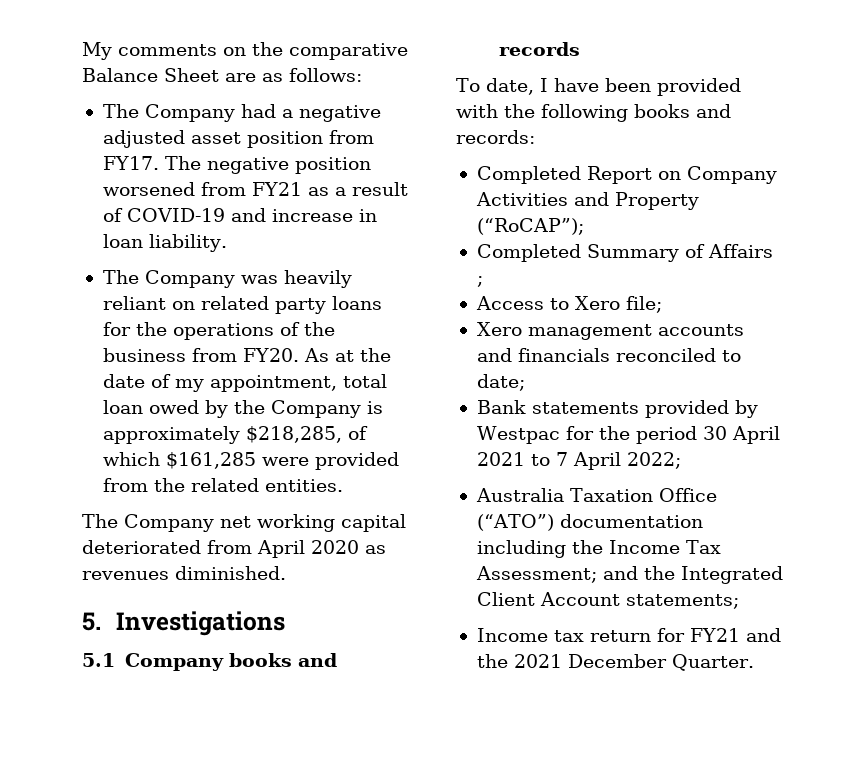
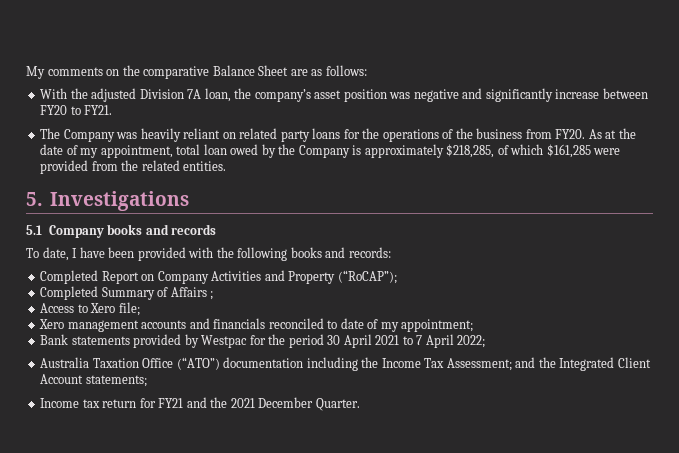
[102,104,381,122] [102,130,374,148] [102,156,371,174] [102,182,408,196] [102,208,377,222] [102,234,227,252] The Company had a negative adjusted asset position from FY17. The negative position worsened from FY21 as a result of COVID-19 and increase in loan liability. -> [40,88,648,102] [40,105,113,115] With the adjusted Division 7A loan, the company’s asset position was negative and significantly increase between FY20 to FY21.
[82,514,406,532] [82,540,386,558] [82,566,286,580] // The Company net working capital deteriorated from April 2020 as revenues diminished. -> (227, 166) none
[476,374,525,391] date; -> [340,318,474,332] date of my appointment;

